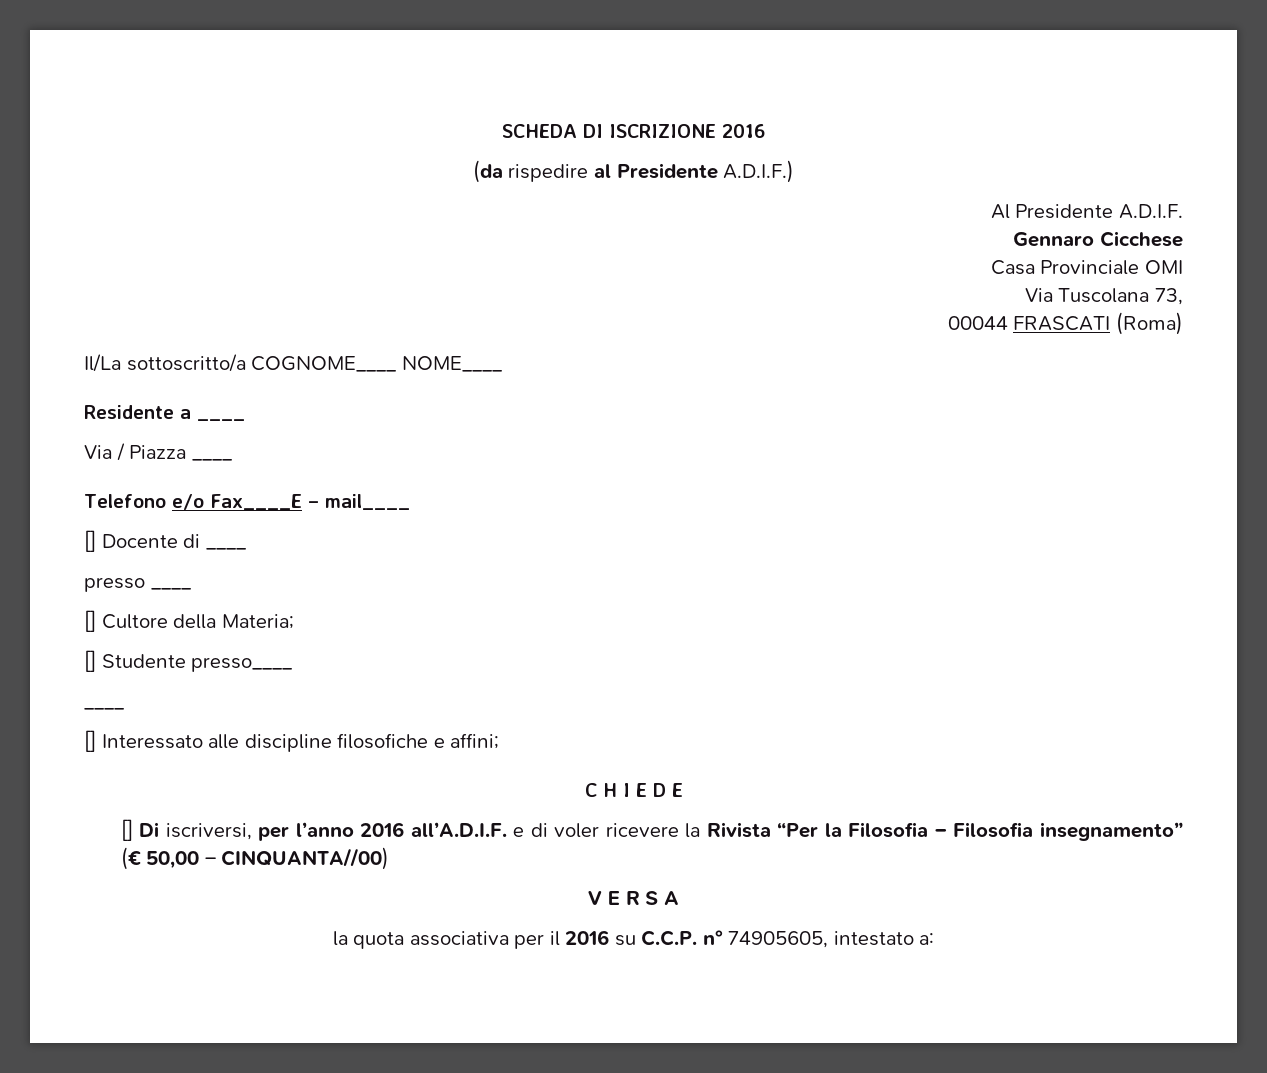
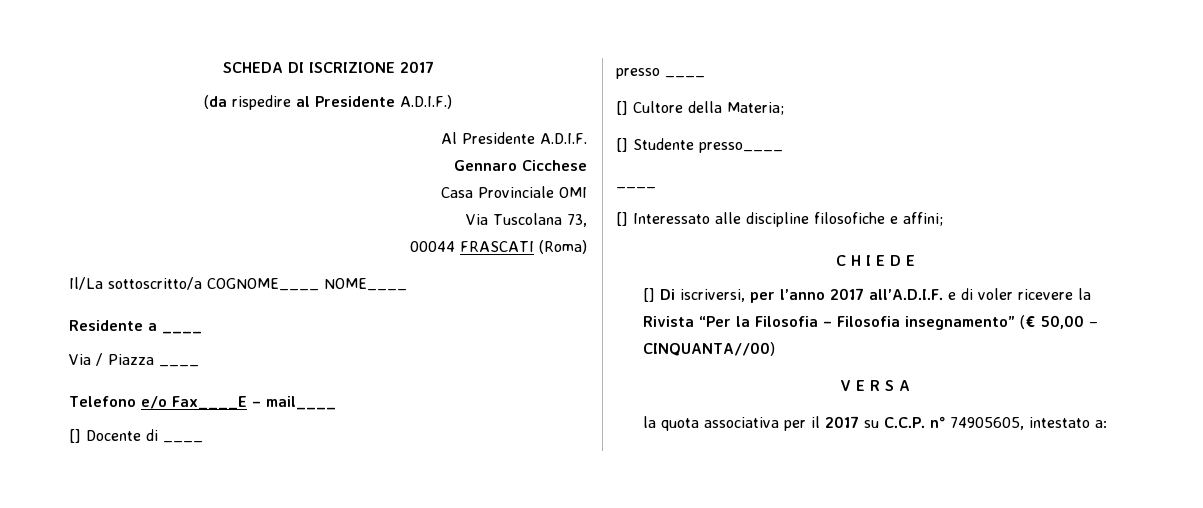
[722,124,765,138] 2016 -> [399,61,434,73] 2017
[360,822,405,837] 2016 -> [830,288,865,300] 2017
[565,930,610,945] 2016 -> [825,416,860,428] 2017

